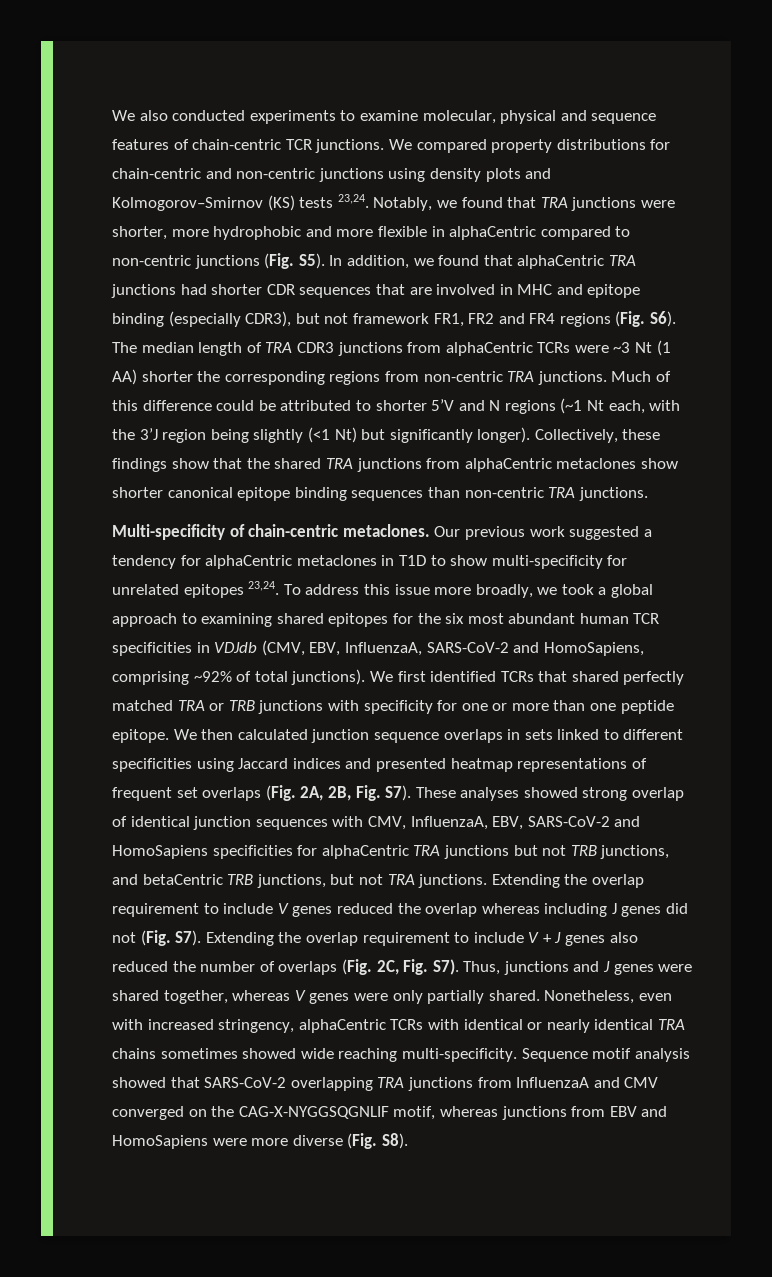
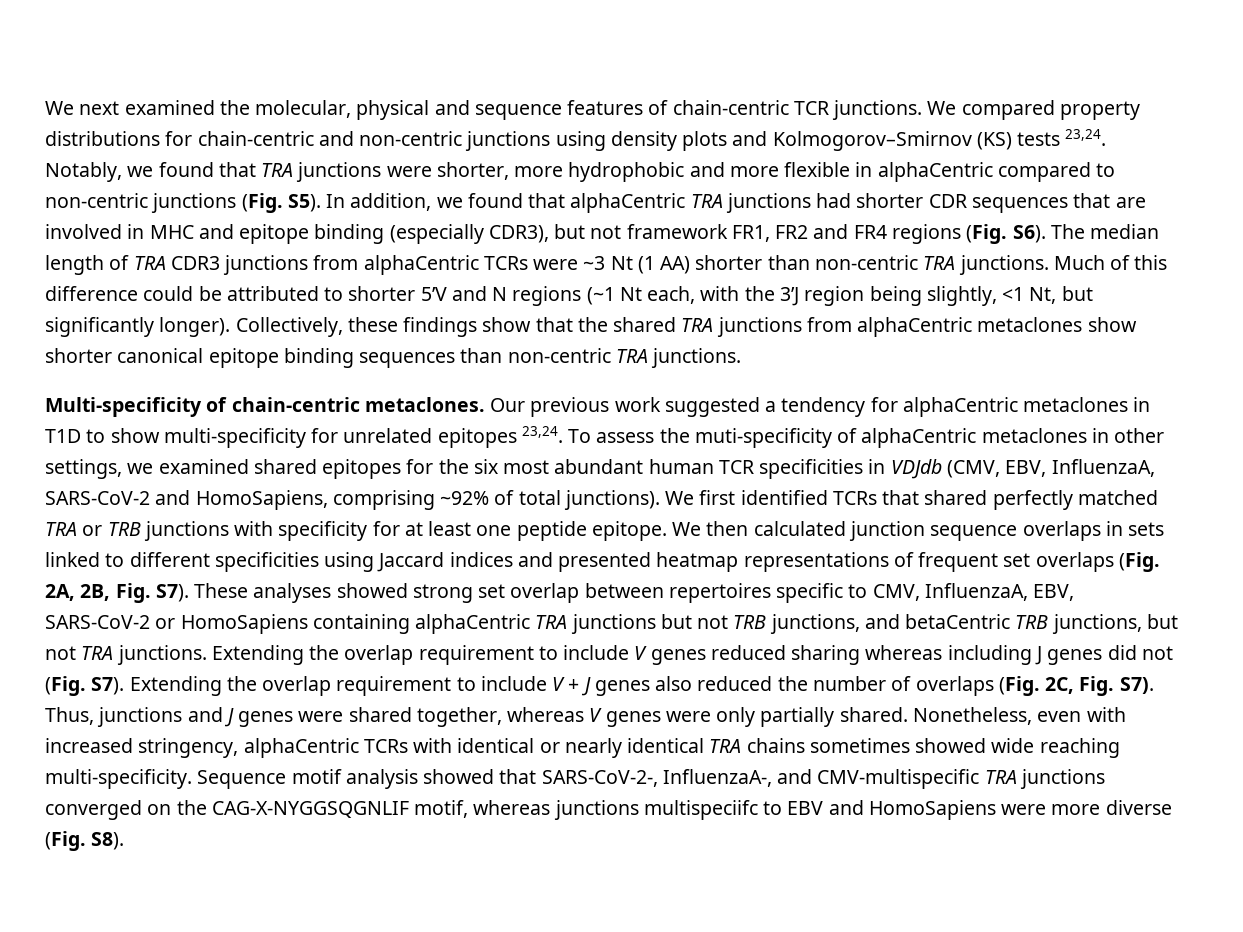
[112,110,418,124] We also conducted experiments to examine -> [45,100,250,115] We next examined the
[197,371,419,385] the corresponding regions from -> [767,255,810,270] than
[253,427,357,443] slightly (<1 Nt) -> [926,286,1057,306] slightly, <1 Nt,
[305,584,654,598] [112,613,273,627] address this issue more broadly, we took a global approach to examining -> [596,428,1165,448] [45,459,249,479] assess the muti-specificity of alphaCentric metaclones in other settings, we examined
[461,700,586,711] one or more than -> [404,521,472,536] at least
[632,787,685,801] [112,816,641,830] [112,845,318,859] overlap of identical junction sequences with CMV, InfluenzaA, EBV, SARS-CoV-2 and HomoSapiens specificities for -> [478,583,1075,603] [45,614,410,634] set overlap between repertoires specific to CMV, InfluenzaA, EBV, SARS-CoV-2 or HomoSapiens containing
[397,903,478,917] the overlap -> [791,645,861,665] sharing
[204,1077,659,1091] SARS-CoV-2 overlapping TRA junctions from InfluenzaA and CMV -> [541,769,1105,789] SARS-CoV-2-, InfluenzaA-, and CMV-multispecific TRA junctions
[571,1106,606,1117] from -> [643,800,783,820] multispeciifc to

